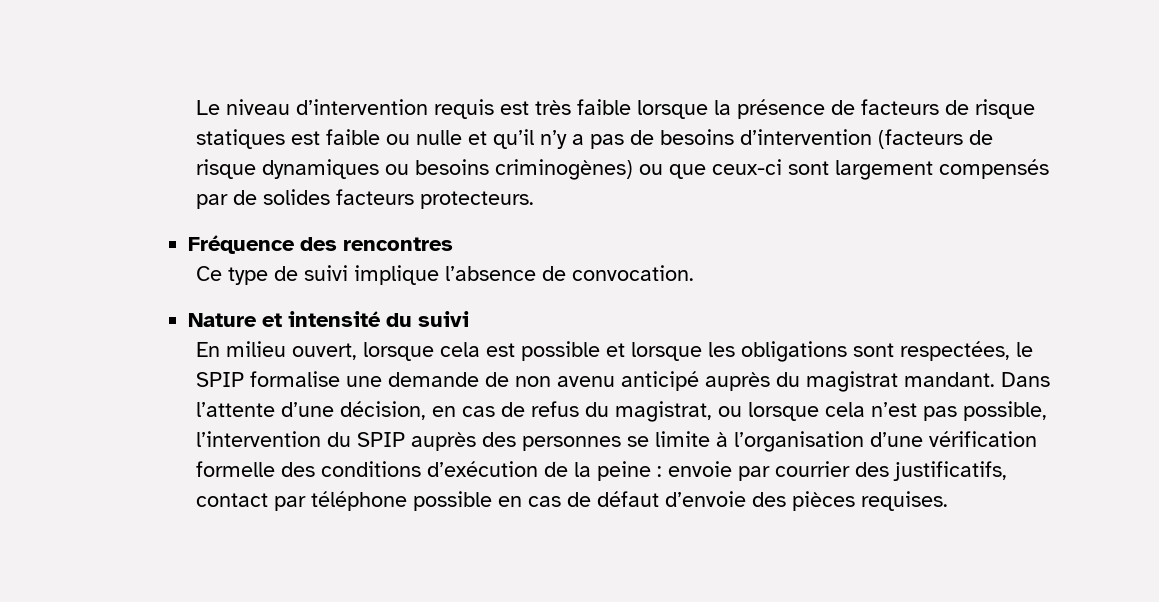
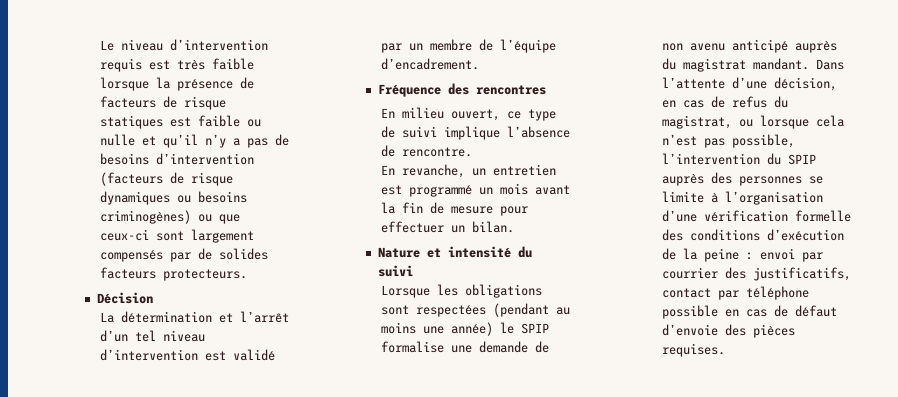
(535, 200) none -> [96,292,153,304] [99,311,289,323] [99,330,205,342] [99,349,275,361] [380,39,556,53] [380,58,479,70] // Décision // La détermination et l’arrêt d’un tel niveau d’intervention est validé par un membre de l’équipe d’encadrement.
[196,266,223,281] Ce -> [380,107,521,121] En milieu ouvert, ce
[572,265,695,281] convocation. -> [401,147,472,157] [380,164,556,178] [380,183,570,197] [380,202,528,216] [380,221,514,233] rencontre. // En revanche, un entretien est programmé un mois avant la fin de mesure pour effectuer un bilan.
[196,341,1011,362] En milieu ouvert, lorsque cela est possible et lorsque les obligations sont respectées, -> [380,284,542,298] [380,303,570,317] [380,322,493,336] Lorsque les obligations sont respectées (pendant au moins une année)
[668,461,733,477] envoie -> [759,248,795,260] envoi

